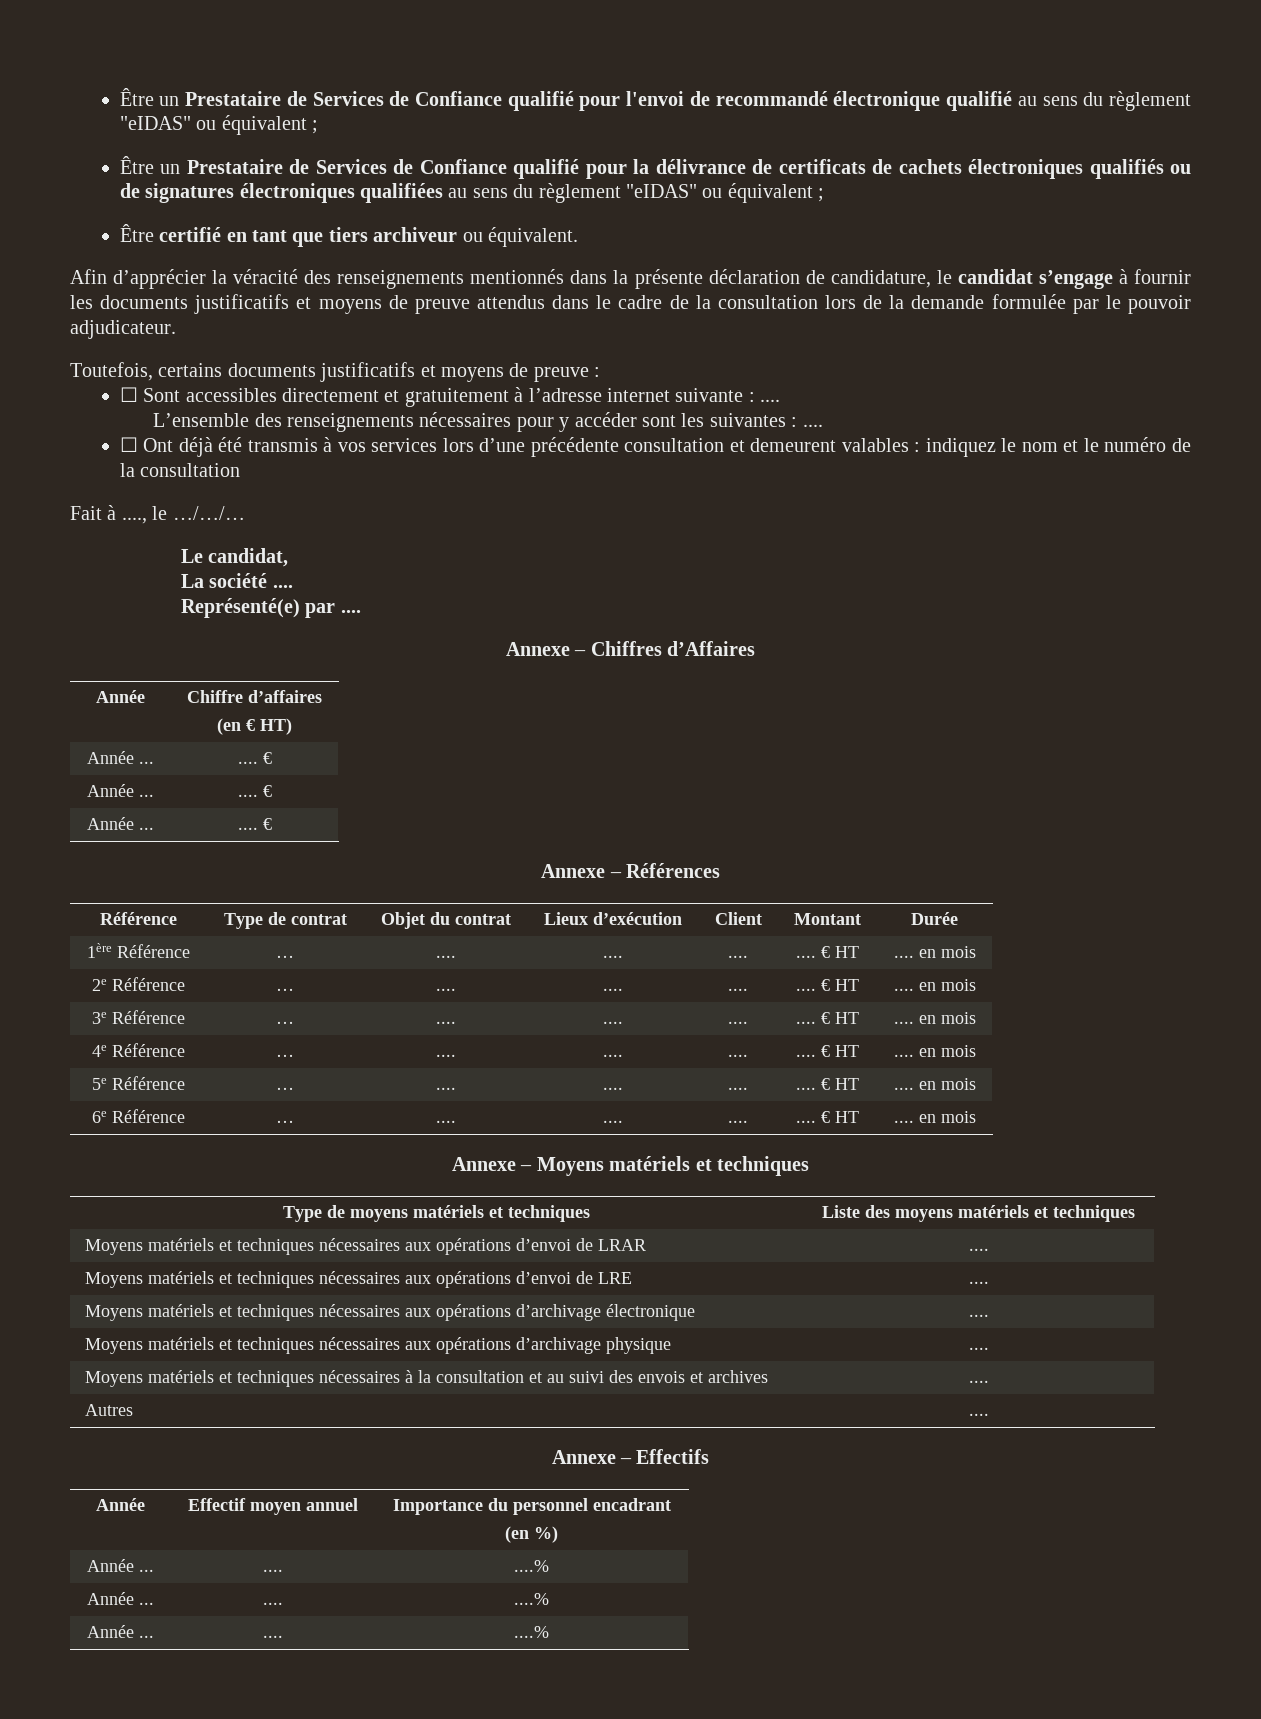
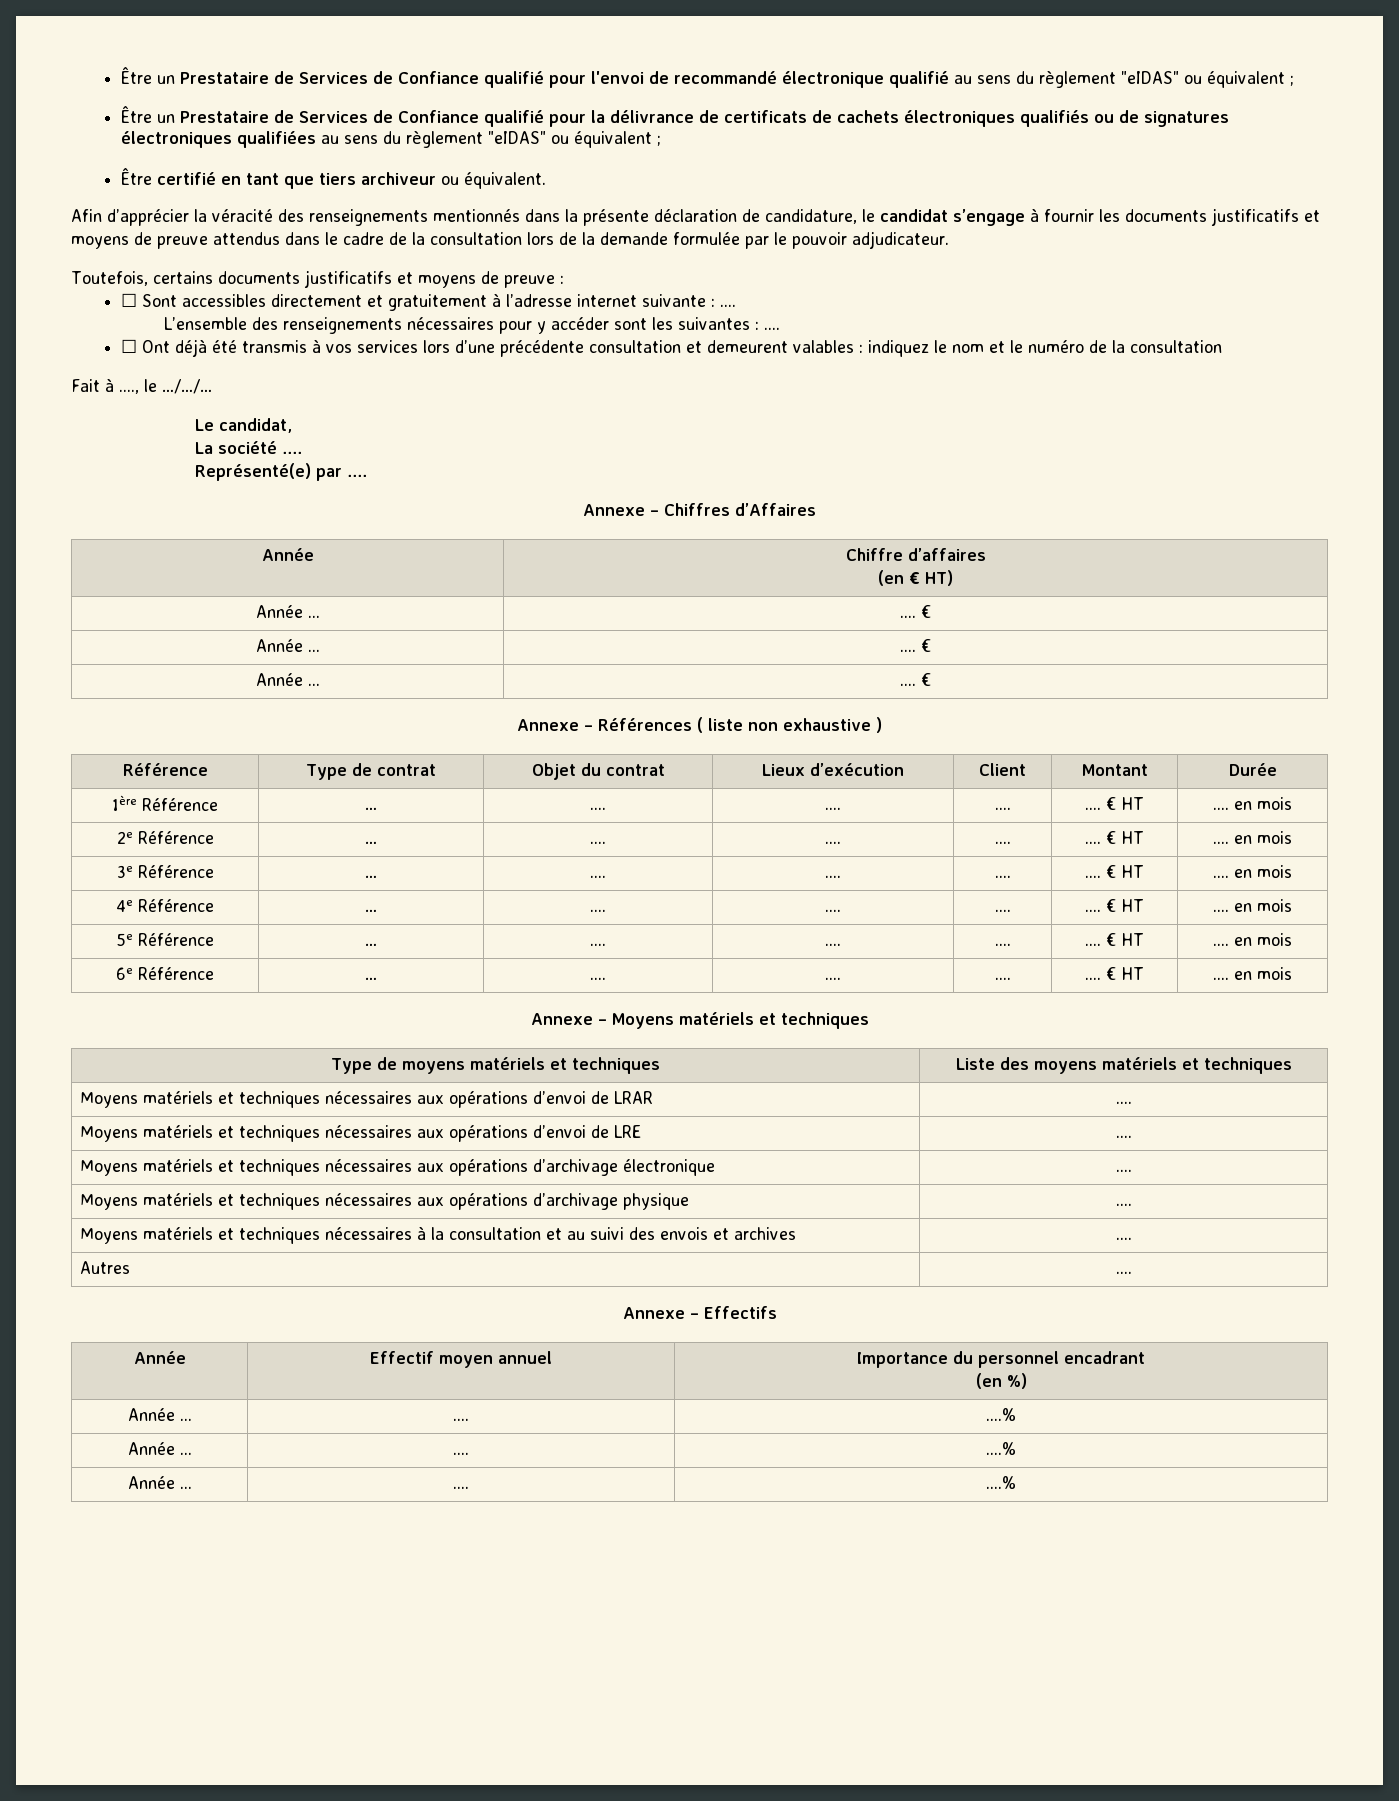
(720, 870) none -> [697,717,882,733] ( liste non exhaustive )

